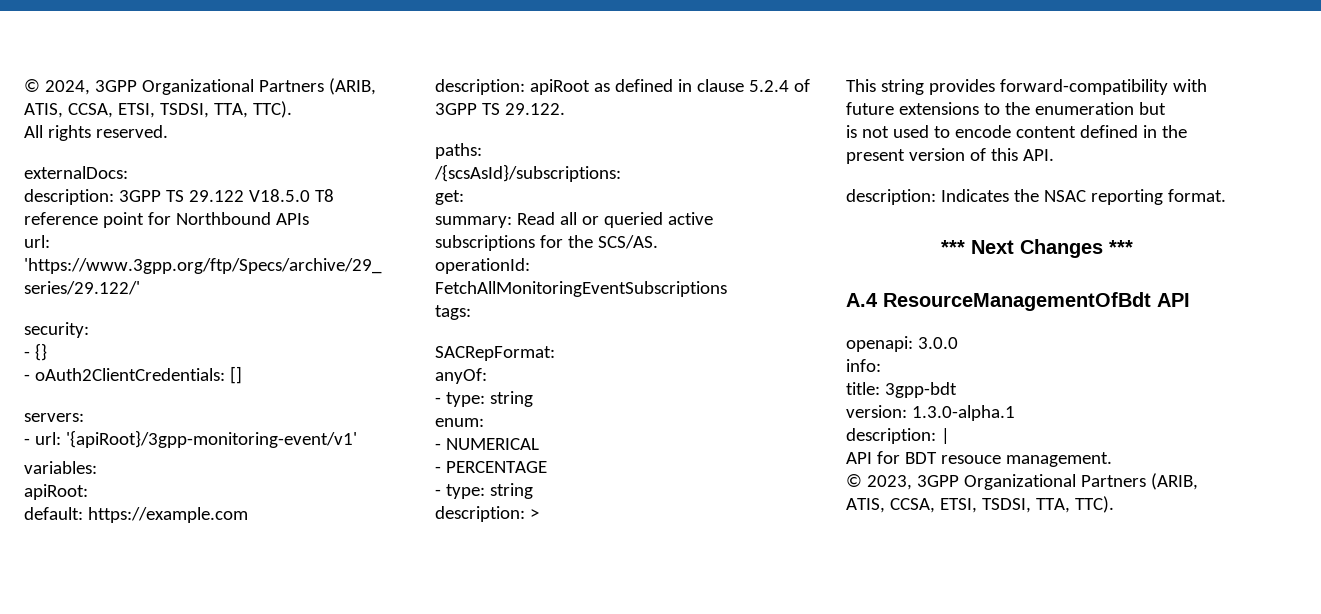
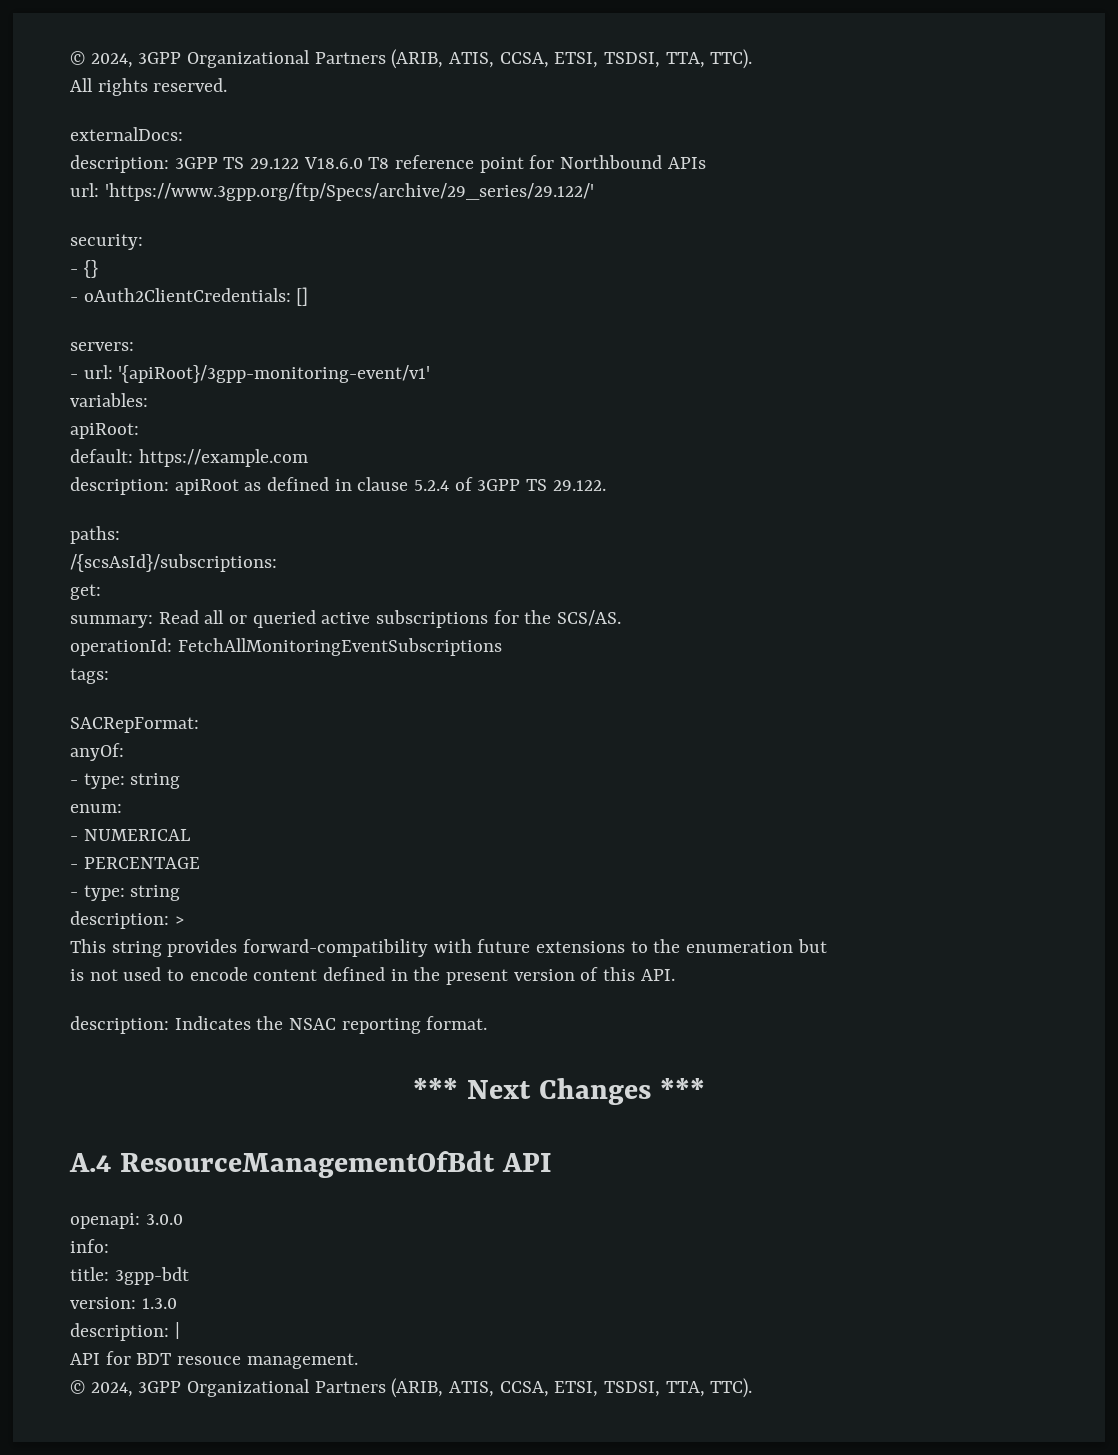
[248,189,310,202] V18.5.0 -> [303,157,363,169] V18.6.0
[911,405,1015,421] 1.3.0-alpha.1 -> [141,1298,177,1309] 1.3.0
[866,475,912,490] 2023, -> [90,1382,133,1397] 2024,

